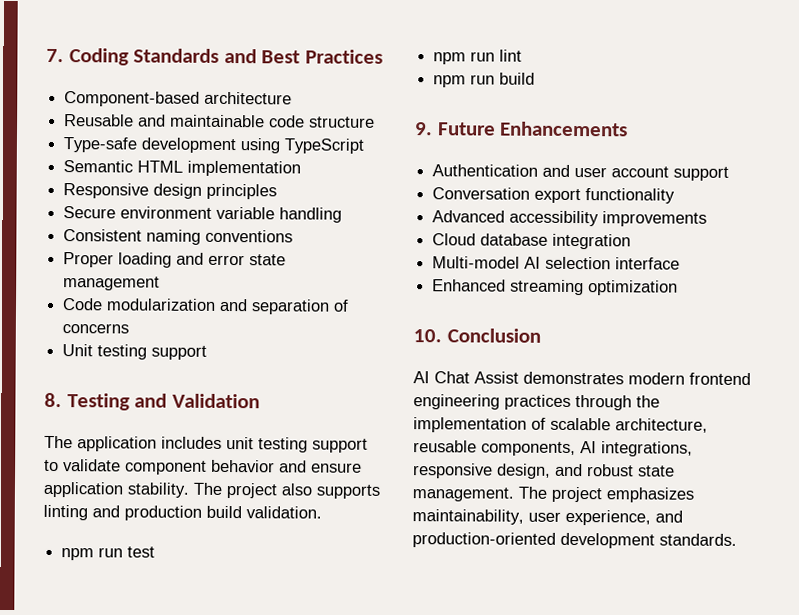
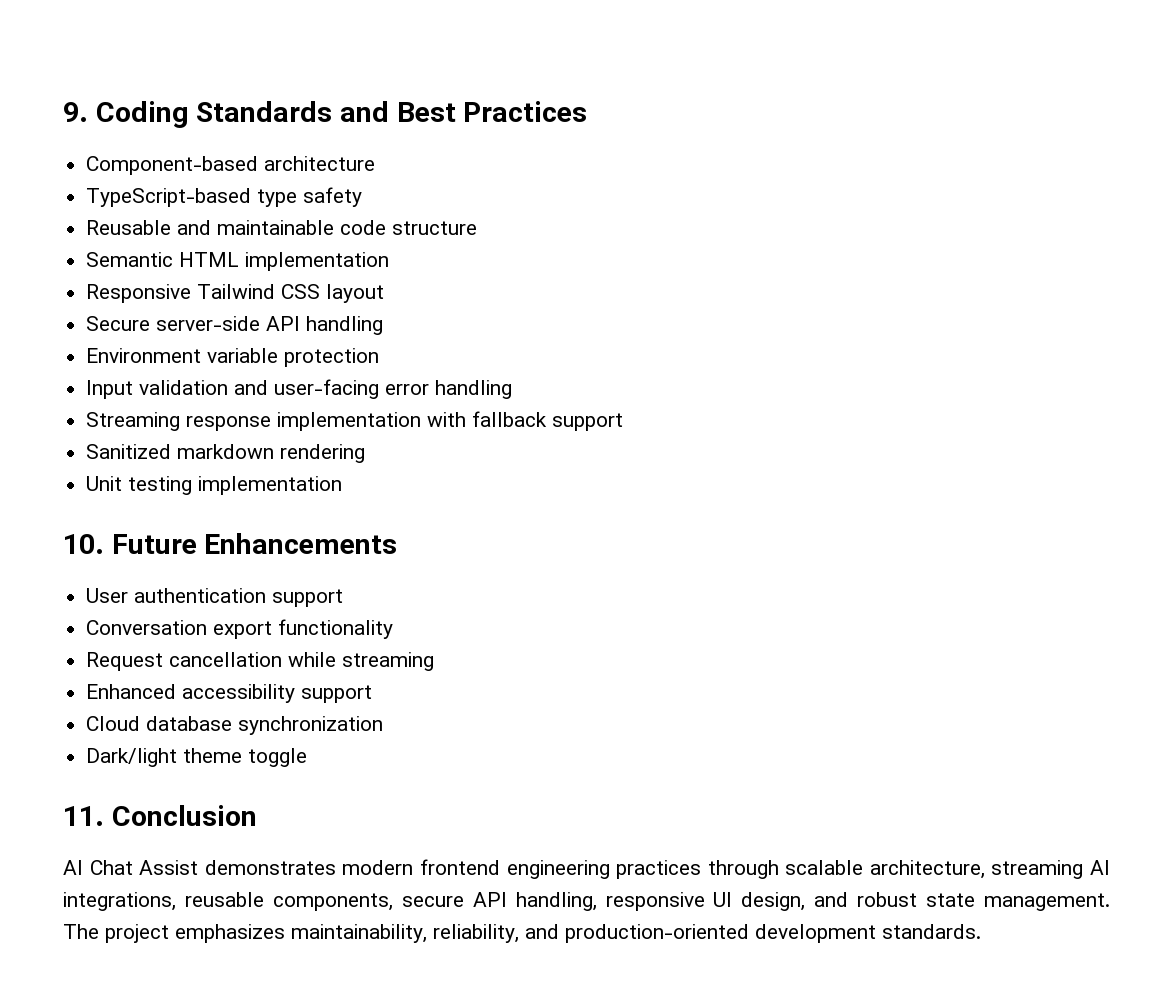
[46,48,64,63] 7. -> [63,102,88,122] 9.
(293, 98) none -> [86,187,363,207] // TypeScript-based type safety
[63,137,365,154] // Type-safe development using TypeScript -> (478, 228) none
[153,183,278,200] design principles -> [197,284,385,303] Tailwind CSS layout
[120,206,343,223] [63,229,294,245] [63,252,287,268] [63,276,161,291] [62,298,350,315] [62,323,130,334] [62,344,208,360] [44,392,260,411] [44,435,368,453] [44,459,362,475] [43,481,380,499] [43,504,322,521] [61,546,156,561] [433,49,523,65] [433,72,536,88] [414,121,629,137] [432,164,730,181] [432,187,676,204] [432,210,708,227] [432,233,632,250] [432,256,681,270] [432,279,679,296] [413,329,442,343] environment variable handling // Consistent naming conventions // Proper loading and error state management // Code modularization and separation of concerns // Unit testing support // 8. Testing and Validation // The application includes unit testing support to validate component behavior and ensure application stability. The project also supports linting and production build validation. // npm run test // npm run lint // npm run build // 9. Future Enhancements // Authentication and user account support // Conversation export functionality // Advanced accessibility improvements // Cloud database integration // Multi-model AI selection interface // Enhanced streaming optimization // 10. -> [156,316,384,335] [86,348,380,367] [86,379,513,399] [86,411,624,431] [86,444,366,463] [86,476,343,495] [63,533,398,554] [86,588,344,607] [86,619,394,639] [86,652,435,671] [86,684,373,703] [86,716,384,735] [86,748,308,767] [63,806,104,826] server-side API handling // Environment variable protection // Input validation and user-facing error handling // Streaming response implementation with fallback support // Sanitized markdown rendering // Unit testing implementation // 10. Future Enhancements // User authentication support // Conversation export functionality // Request cancellation while streaming // Enhanced accessibility support // Cloud database synchronization // Dark/light theme toggle // 11.
[636,395,660,408] [413,417,708,433] [413,440,693,457] [413,463,493,479] the implementation of scalable architecture, reusable components, AI integrations, responsive -> [785,860,1111,879] [63,892,733,911] scalable architecture, streaming AI integrations, reusable components, secure API handling, responsive UI
[528,509,651,526] user experience, -> [433,924,519,943] reliability,

